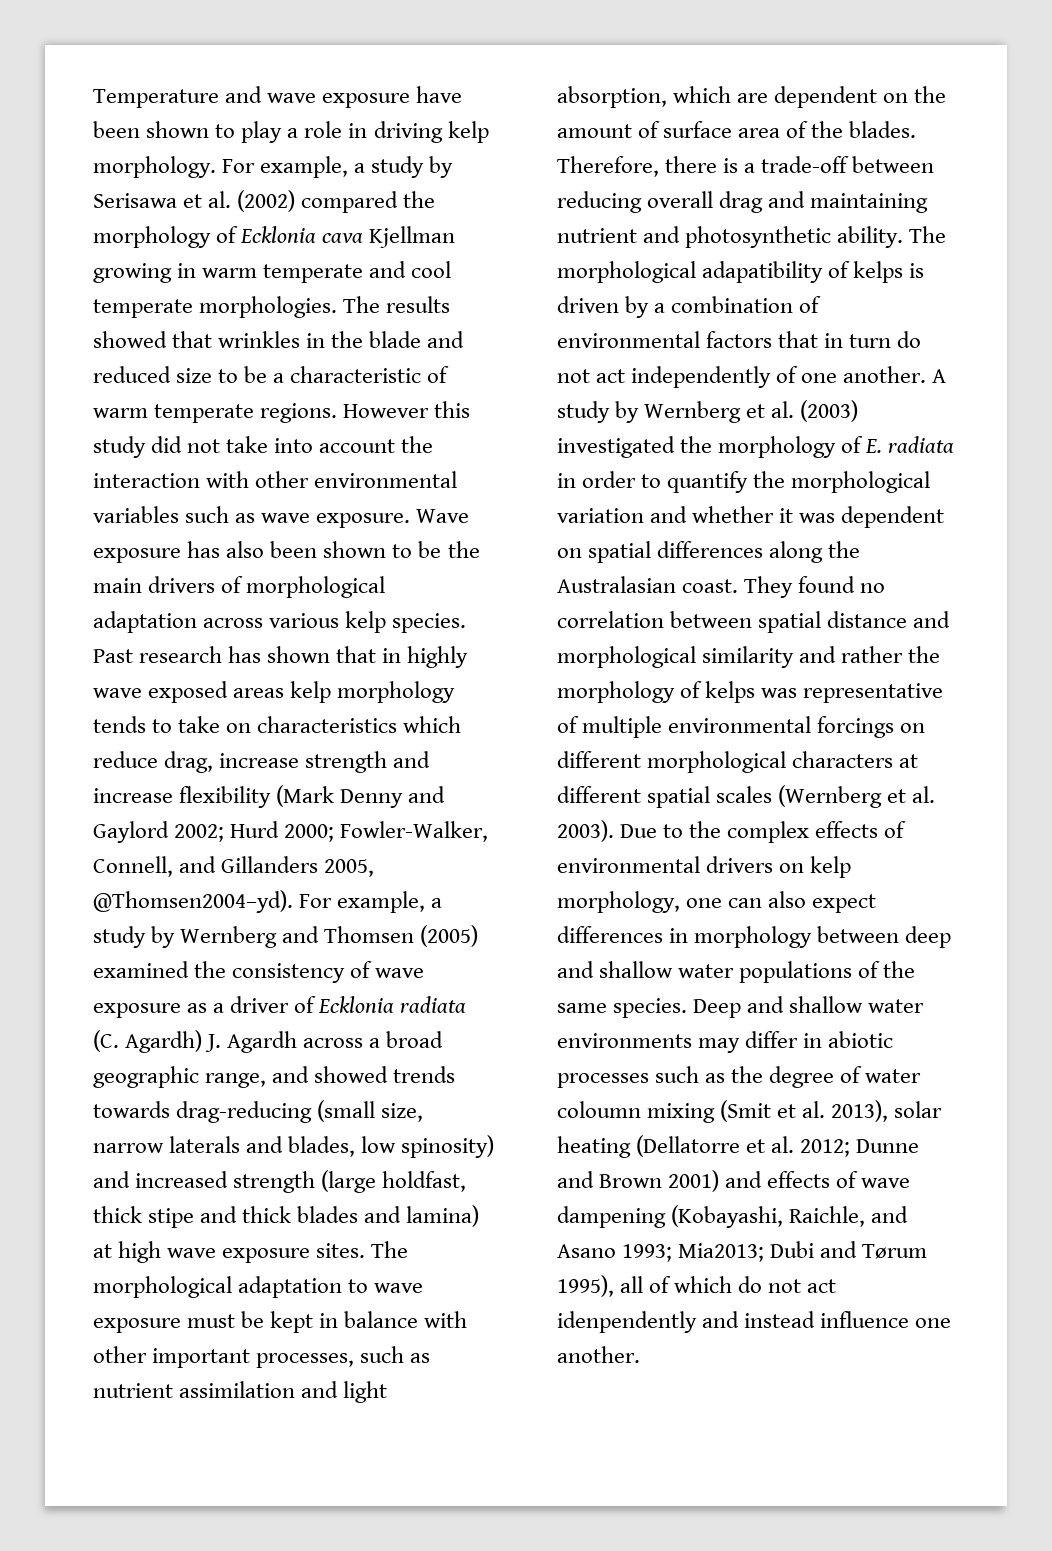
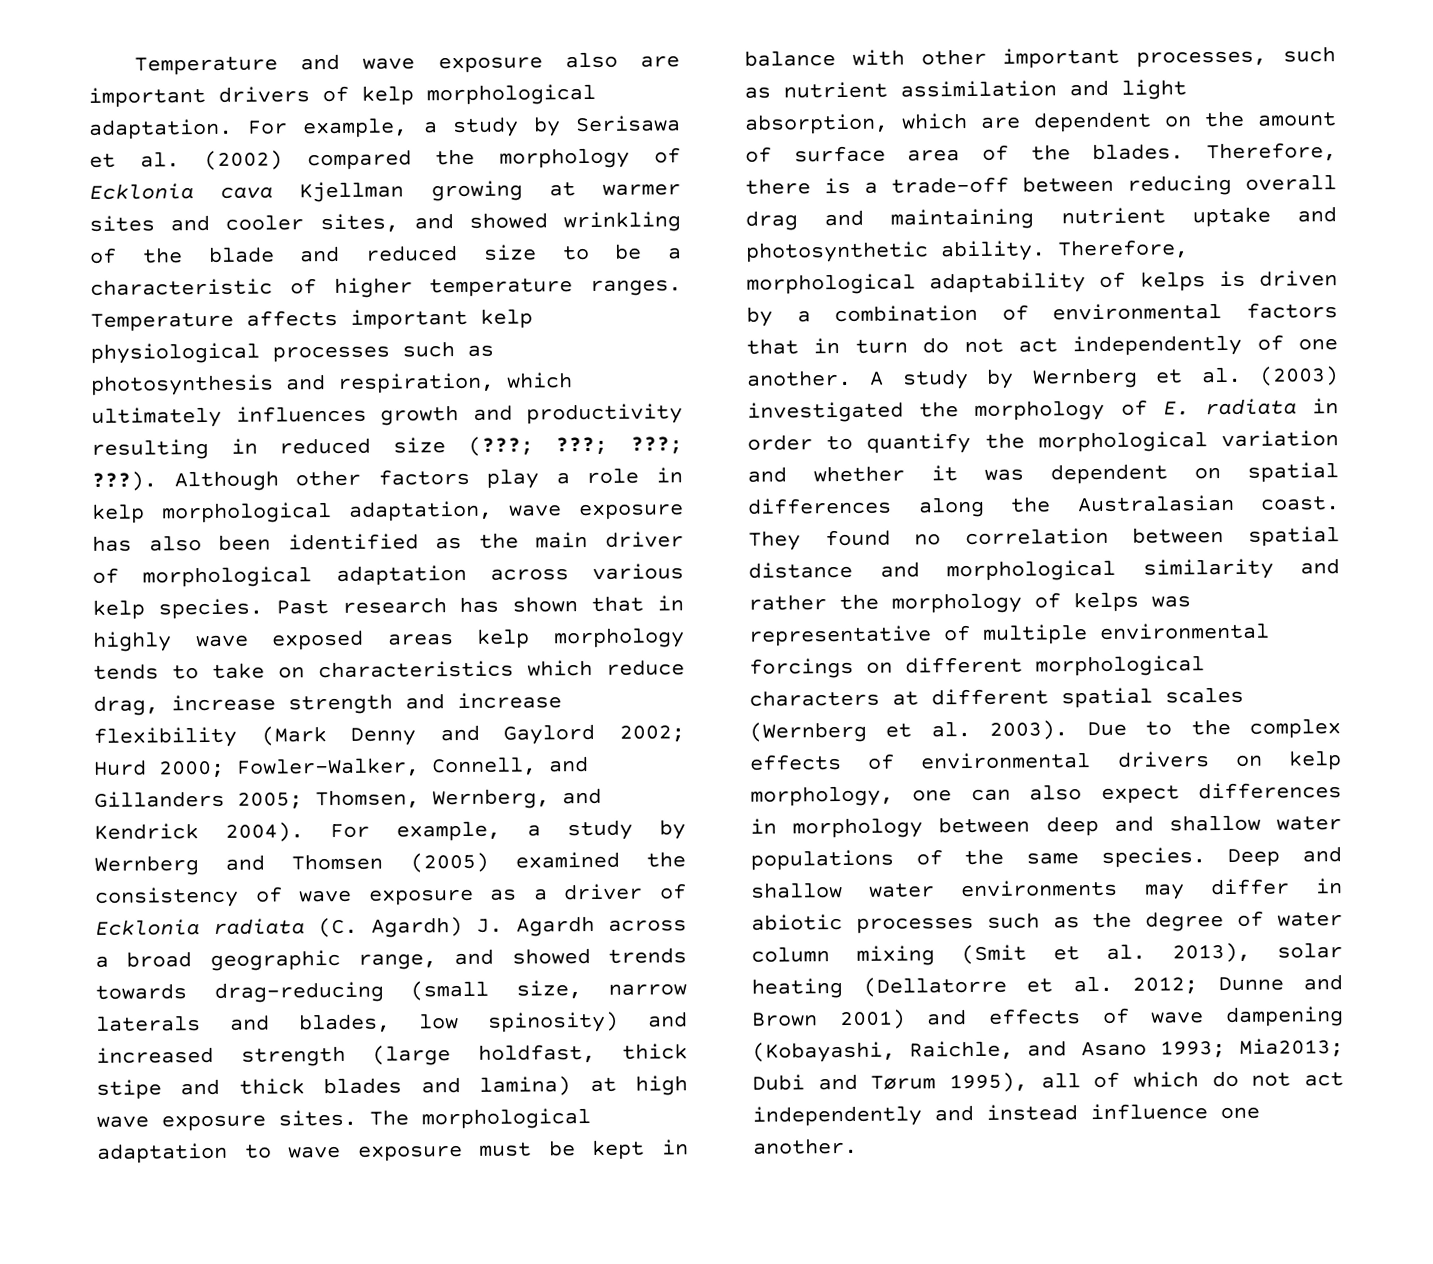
[416,86,463,103] [93,121,489,143] [93,156,216,178] have been shown to play a role in driving kelp morphology. -> [564,51,680,69] [88,83,596,108] [88,118,233,140] also are important drivers of kelp morphological adaptation.
[177,261,452,283] [93,296,451,318] [93,331,326,348] in warm temperate and cool temperate morphologies. The results showed that wrinkles in -> [548,182,681,197] [89,211,681,234] [89,247,117,264] at warmer sites and cooler sites, and showed wrinkling of
[93,401,471,423] [93,436,434,458] [93,471,458,488] [93,506,470,528] warm temperate regions. However this study did not take into account the interaction with other environmental variables such as wave exposure. Wave -> [333,277,682,298] [90,308,533,332] [90,341,494,364] [90,372,573,396] [91,403,683,428] [91,436,683,460] [91,467,683,492] [91,500,563,524] higher temperature ranges. Temperature affects important kelp physiological processes such as photosynthesis and respiration, which ultimately influences growth and productivity resulting in reduced size (???; ???; ???; ???). Although other factors play a role in kelp morphological adaptation, wave
[323,541,442,558] shown to be -> [287,533,463,551] identified as
[148,576,216,593] drivers -> [605,531,684,548] driver
[324,859,375,877] [93,890,293,913] 2005, @Thomsen2004–yd). -> [237,787,602,810] [94,822,304,842] 2005; Thomsen, Wernberg, and Kendrick 2004).
(637, 235) none -> [1191,206,1271,228] uptake
[909,226,947,243] [557,261,824,283] The morphological adapatibility -> [1057,239,1189,260] [746,272,1087,295] Therefore, morphological adaptability
[557,1101,641,1118] coloumn -> [751,946,830,963] column
[557,1311,697,1333] idenpendently -> [752,1105,922,1127] independently

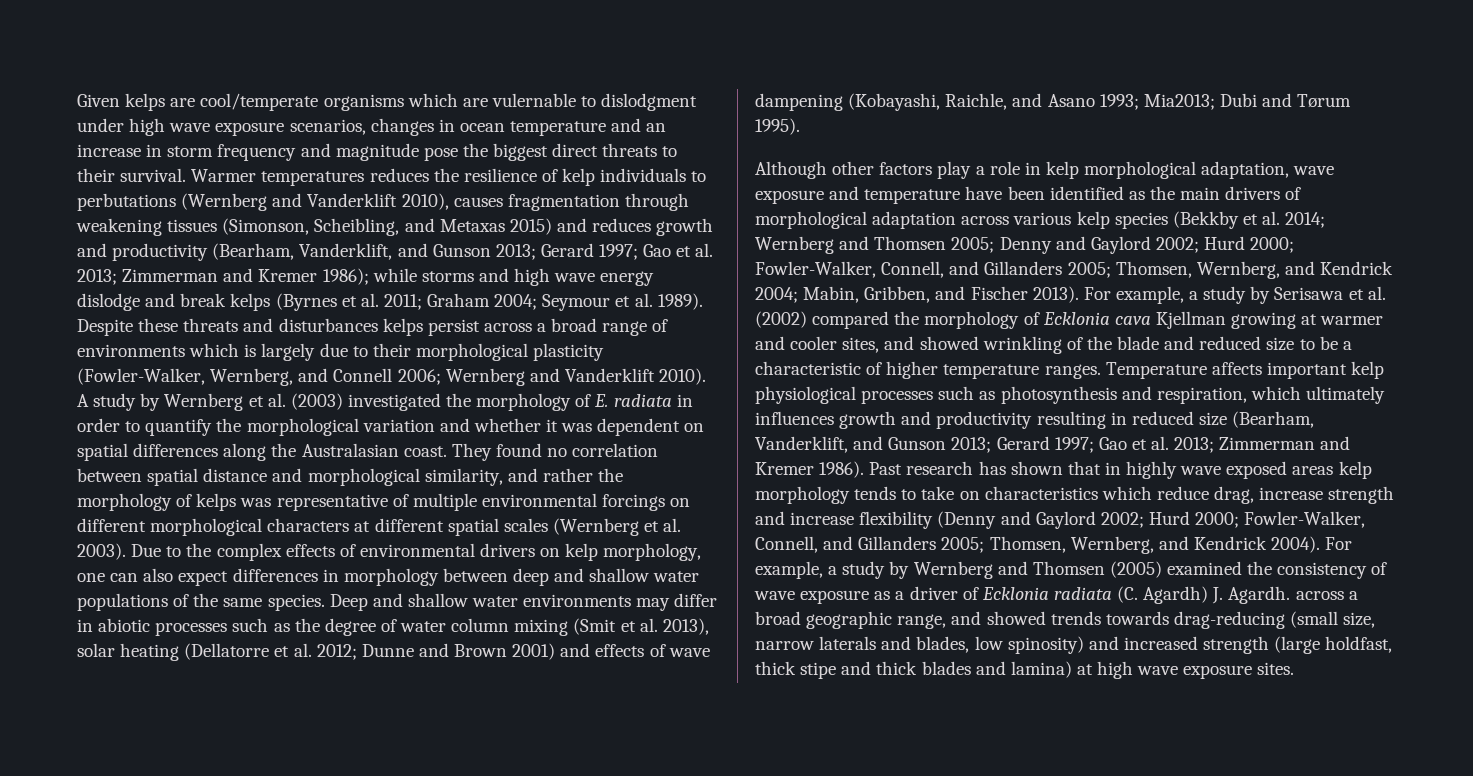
[133,51,680,76] [88,83,596,108] [88,115,681,140] [89,147,681,171] [89,180,681,203] [89,211,681,234] [89,243,682,264] [90,277,682,298] [90,308,533,332] [90,341,494,364] [90,372,573,396] [91,403,683,428] [91,436,683,460] [91,467,683,492] [91,500,684,524] [92,531,684,552] [92,563,684,588] [92,595,684,620] [92,627,685,652] [93,659,685,680] [93,692,562,716] [93,723,685,748] [93,756,589,779] [94,787,602,810] [94,819,686,842] [94,851,686,876] [94,883,687,908] [95,915,687,938] [95,947,687,971] [95,980,687,1003] [95,1011,688,1034] [96,1043,688,1067] [96,1075,689,1100] [96,1108,591,1132] [97,1139,689,1164] [744,46,1336,69] [744,79,1187,100] [744,110,1337,135] [745,142,1337,163] [745,174,1337,196] [745,206,1337,231] [745,239,1189,263] [746,270,1338,295] [746,302,1338,327] [746,334,1338,357] [746,369,852,387] Temperature and wave exposure also are important drivers of kelp morphological adaptation. For example, a study by Serisawa et al. (2002) compared the morphology of Ecklonia cava Kjellman growing at warmer sites and cooler sites, and showed wrinkling of the blade and reduced size to be a characteristic of higher temperature ranges. Temperature affects important kelp physiological processes such as photosynthesis and respiration, which ultimately influences growth and productivity resulting in reduced size (???; ???; ???; ???). Although other factors play a role in kelp morphological adaptation, wave exposure has also been identified as the main driver of morphological adaptation across various kelp species. Past research has shown that in highly wave exposed areas kelp morphology tends to take on characteristics which reduce drag, increase strength and increase flexibility (Mark Denny and Gaylord 2002; Hurd 2000; Fowler-Walker, Connell, and Gillanders 2005; Thomsen, Wernberg, and Kendrick 2004). For example, a study by Wernberg and Thomsen (2005) examined the consistency of wave exposure as a driver of Ecklonia radiata (C. Agardh) J. Agardh across a broad geographic range, and showed trends towards drag-reducing (small size, narrow laterals and blades, low spinosity) and increased strength (large holdfast, thick stipe and thick blades and lamina) at high wave exposure sites. The morphological adaptation to wave exposure must be kept in balance with other important processes, such as nutrient assimilation and light absorption, which are dependent on the amount of surface area of the blades. Therefore, there is a trade-off between reducing overall drag and maintaining nutrient uptake and photosynthetic ability. Therefore, morphological adaptability of kelps is driven by a combination of environmental factors that in turn do not act independently of one another. -> [77,93,698,111] [77,118,667,136] [77,143,678,161] [77,168,707,186] [77,193,689,211] [76,218,714,236] [77,243,714,261] [77,268,655,286] [77,293,703,311] [77,318,669,336] [77,343,605,361] [77,368,707,386] Given kelps are cool/temperate organisms which are vulernable to dislodgment under high wave exposure scenarios, changes in ocean temperature and an increase in storm frequency and magnitude pose the biggest direct threats to their survival. Warmer temperatures reduces the resilience of kelp individuals to perbutations (Wernberg and Vanderklift 2010), causes fragmentation through weakening tissues (Simonson, Scheibling, and Metaxas 2015) and reduces growth and productivity (Bearham, Vanderklift, and Gunson 2013; Gerard 1997; Gao et al. 2013; Zimmerman and Kremer 1986); while storms and high wave energy dislodge and break kelps (Byrnes et al. 2011; Graham 2004; Seymour et al. 1989). Despite these threats and disturbances kelps persist across a broad range of environments which is largely due to their morphological plasticity (Fowler-Walker, Wernberg, and Connell 2006; Wernberg and Vanderklift 2010).
[1142,558,1274,580] similarity -> [424,468,503,486] similarity,
[949,1070,1344,1093] [752,1103,1260,1127] [752,1137,858,1155] 1995), all of which do not act independently and instead influence one another. -> [755,118,800,135] [755,161,1335,179] [755,186,1302,204] [755,211,1326,229] [755,236,1295,254] [755,261,1394,279] [755,286,1386,304] [755,311,1384,329] [755,336,1352,354] [755,361,1385,379] [755,386,1386,404] [755,411,1315,429] [755,436,1351,453] [755,461,1372,479] [755,486,1395,504] [755,511,1366,529] [755,536,1353,554] [755,561,1388,579] [754,586,1358,604] [755,611,1376,629] [755,636,1393,654] [755,661,1295,679] 1995). // Although other factors play a role in kelp morphological adaptation, wave exposure and temperature have been identified as the main drivers of morphological adaptation across various kelp species (Bekkby et al. 2014; Wernberg and Thomsen 2005; Denny and Gaylord 2002; Hurd 2000; Fowler-Walker, Connell, and Gillanders 2005; Thomsen, Wernberg, and Kendrick 2004; Mabin, Gribben, and Fischer 2013). For example, a study by Serisawa et al. (2002) compared the morphology of Ecklonia cava Kjellman growing at warmer and cooler sites, and showed wrinkling of the blade and reduced size to be a characteristic of higher temperature ranges. Temperature affects important kelp physiological processes such as photosynthesis and respiration, which ultimately influences growth and productivity resulting in reduced size (Bearham, Vanderklift, and Gunson 2013; Gerard 1997; Gao et al. 2013; Zimmerman and Kremer 1986). Past research has shown that in highly wave exposed areas kelp morphology tends to take on characteristics which reduce drag, increase strength and increase flexibility (Denny and Gaylord 2002; Hurd 2000; Fowler-Walker, Connell, and Gillanders 2005; Thomsen, Wernberg, and Kendrick 2004). For example, a study by Wernberg and Thomsen (2005) examined the consistency of wave exposure as a driver of Ecklonia radiata (C. Agardh) J. Agardh. across a broad geographic range, and showed trends towards drag-reducing (small size, narrow laterals and blades, low spinosity) and increased strength (large holdfast, thick stipe and thick blades and lamina) at high wave exposure sites.

